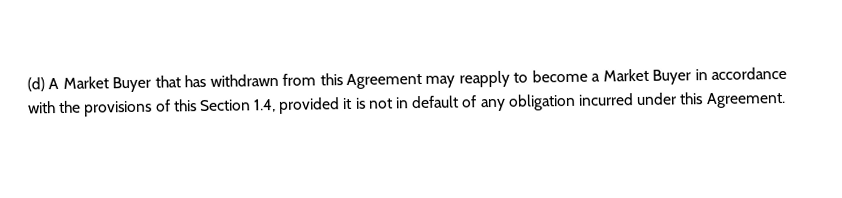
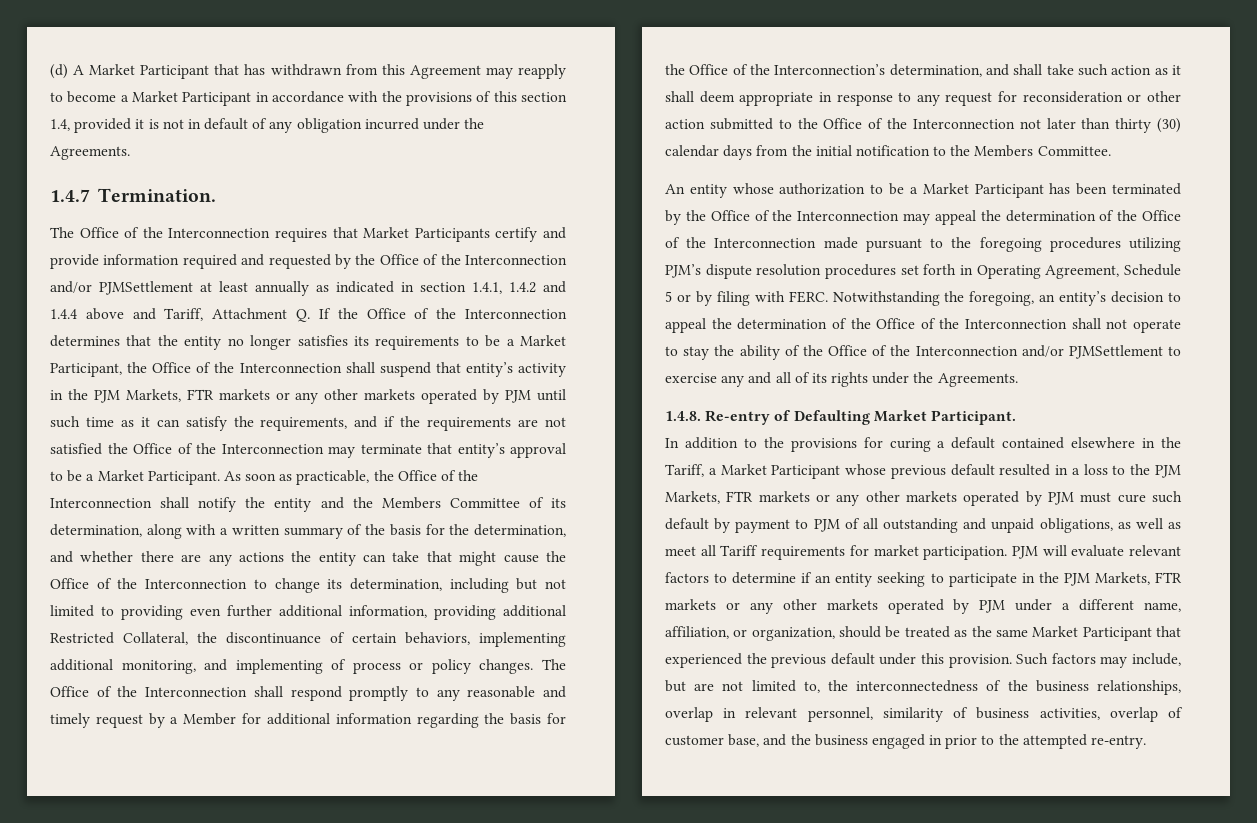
[112,76,152,93] Buyer -> [140,65,210,79] Participant
[652,69,692,85] Buyer -> [182,92,252,106] Participant
[198,99,251,112] Section -> [520,92,567,102] section
[679,91,786,109] this Agreement. -> [464,118,485,129] [50,146,130,160] [50,188,216,202] [50,227,567,242] [50,254,567,269] [50,281,566,296] [50,308,567,322] [50,335,566,350] [50,362,567,377] [50,389,566,404] [50,416,566,431] [50,443,566,458] [50,470,479,485] [50,497,567,512] [50,524,567,539] [50,551,566,566] [50,578,566,593] [50,605,566,620] [50,632,566,647] [50,659,566,674] [50,686,566,701] [50,713,566,728] [665,64,1181,77] [665,91,1181,106] [665,118,1181,133] [665,145,1111,160] [665,183,1181,198] [665,210,1181,225] [665,237,1181,252] [665,264,1181,279] [665,291,1181,306] [665,318,1181,333] [665,345,1181,360] [665,372,1018,387] [665,410,1016,425] [665,437,1181,452] [665,464,1181,479] [665,491,1182,506] [665,518,1181,533] [665,545,1181,560] [665,572,1182,587] [665,599,1181,614] [665,626,1181,641] [665,653,1181,668] [665,680,1181,695] [665,707,1183,722] [665,734,1147,749] the Agreements. // 1.4.7 Termination. // The Office of the Interconnection requires that Market Participants certify and provide information required and requested by the Office of the Interconnection and/or PJMSettlement at least annually as indicated in section 1.4.1, 1.4.2 and 1.4.4 above and Tariff, Attachment Q. If the Office of the Interconnection determines that the entity no longer satisfies its requirements to be a Market Participant, the Office of the Interconnection shall suspend that entity’s activity in the PJM Markets, FTR markets or any other markets operated by PJM until such time as it can satisfy the requirements, and if the requirements are not satisfied the Office of the Interconnection may terminate that entity’s approval to be a Market Participant. As soon as practicable, the Office of the Interconnection shall notify the entity and the Members Committee of its determination, along with a written summary of the basis for the determination, and whether there are any actions the entity can take that might cause the Office of the Interconnection to change its determination, including but not limited to providing even further additional information, providing additional Restricted Collateral, the discontinuance of certain behaviors, implementing additional monitoring, and implementing of process or policy changes. The Office of the Interconnection shall respond promptly to any reasonable and timely request by a Member for additional information regarding the basis for the Office of the Interconnection’s determination, and shall take such action as it shall deem appropriate in response to any request for reconsideration or other action submitted to the Office of the Interconnection not later than thirty (30) calendar days from the initial notification to the Members Committee. // An entity whose authorization to be a Market Participant has been terminated by the Office of the Interconnection may appeal the determination of the Office of the Interconnection made pursuant to the foregoing procedures utilizing PJM’s dispute resolution procedures set forth in Operating Agreement, Schedule 5 or by filing with FERC. Notwithstanding the foregoing, an entity’s decision to appeal the determination of the Office of the Interconnection shall not operate to stay the ability of the Office of the Interconnection and/or PJMSettlement to exercise any and all of its rights under the Agreements. // 1.4.8. Re-entry of Defaulting Market Participant. // In addition to the provisions for curing a default contained elsewhere in the Tariff, a Market Participant whose previous default resulted in a loss to the PJM Markets, FTR markets or any other markets operated by PJM must cure such default by payment to PJM of all outstanding and unpaid obligations, as well as meet all Tariff requirements for market participation. PJM will evaluate relevant factors to determine if an entity seeking to participate in the PJM Markets, FTR markets or any other markets operated by PJM under a different name, affiliation, or organization, should be treated as the same Market Participant that experienced the previous default under this provision. Such factors may include, but are not limited to, the interconnectedness of the business relationships, overlap in relevant personnel, similarity of business activities, overlap of customer base, and the business engaged in prior to the attempted re-entry.

